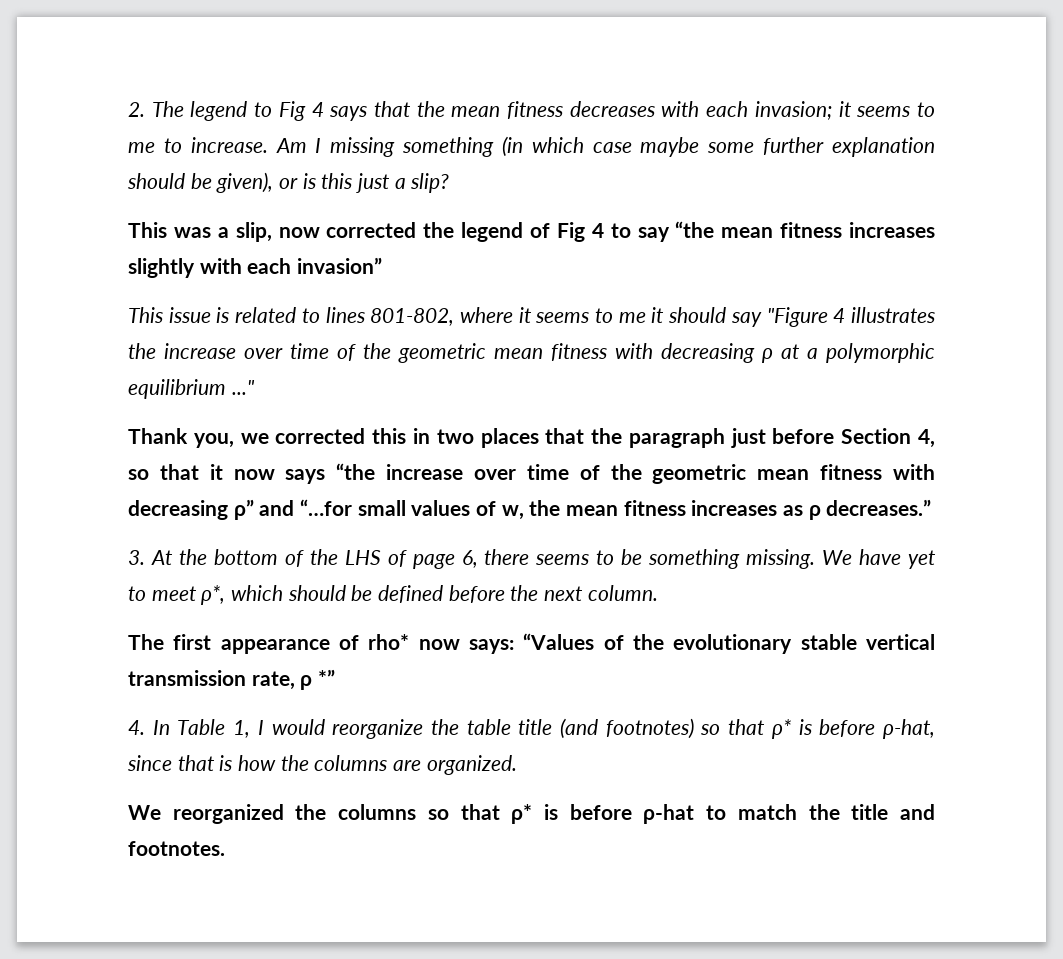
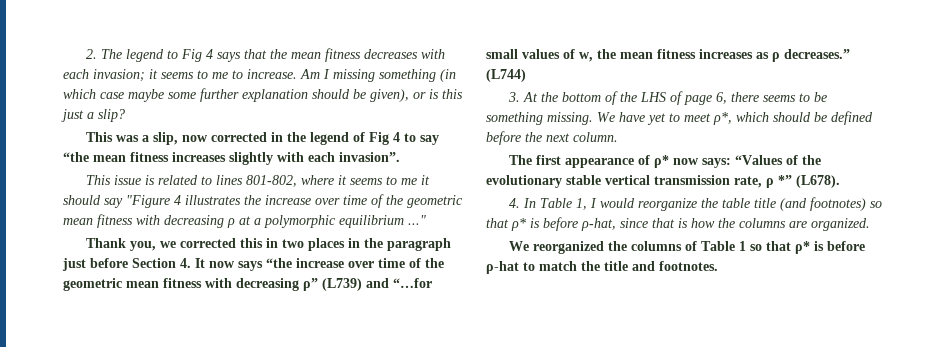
(417, 230) none -> [270,132,283,142] in
[297,257,383,274] invasion” -> [339,152,400,162] invasion”.
[545,428,585,444] that -> [347,238,360,248] in
[918,429,936,448] [128,464,223,480] 4, so that it -> [180,258,205,268] 4. It
(254, 509) none -> [322,278,362,291] (L739)
(932, 507) none -> [486,69,526,82] (L744)
[368,634,410,650] rho* -> [653,155,669,168] ρ*
(336, 677) none -> [796,175,840,188] (L678).
(417, 812) none -> [684,241,746,251] of Table 1

